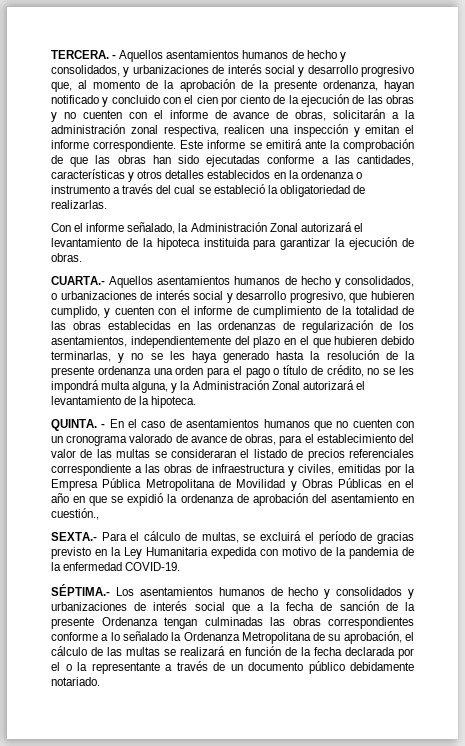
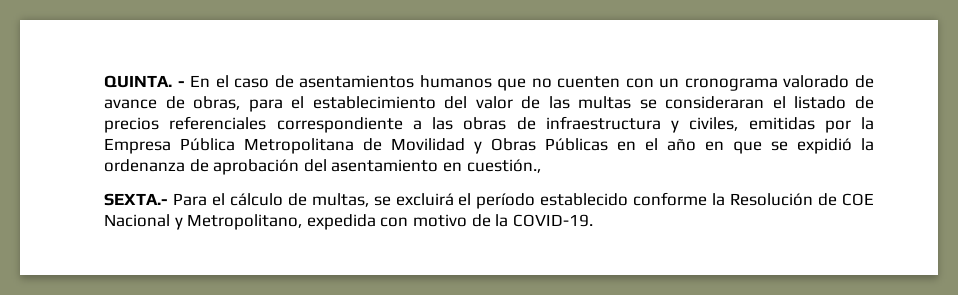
[51,50,346,62] [51,64,414,77] [51,79,414,92] [51,94,415,107] [51,109,415,122] [51,124,414,137] [51,139,414,152] [51,155,414,167] [51,169,362,182] [51,184,365,197] [51,200,107,209] [51,222,363,234] [51,237,415,250] [51,253,82,262] [51,276,414,288] [51,290,414,303] [51,306,414,318] [51,320,414,333] [51,336,414,348] [51,350,416,363] [51,365,415,378] [51,380,365,393] [51,396,197,408] TERCERA. - Aquellos asentamientos humanos de hecho y consolidados, y urbanizaciones de interés social y desarrollo progresivo que, al momento de la aprobación de la presente ordenanza, hayan notificado y concluido con el cien por ciento de la ejecución de las obras y no cuenten con el informe de avance de obras, solicitarán a la administración zonal respectiva, realicen una inspección y emitan el informe correspondiente. Este informe se emitirá ante la comprobación de que las obras han sido ejecutadas conforme a las cantidades, características y otros detalles establecidos en la ordenanza o instrumento a través del cual se estableció la obligatoriedad de realizarlas. // Con el informe señalado, la Administración Zonal autorizará el levantamiento de la hipoteca instituida para garantizar la ejecución de obras. // CUARTA.- Aquellos asentamientos humanos de hecho y consolidados, o urbanizaciones de interés social y desarrollo progresivo, que hubieren cumplido, y cuenten con el informe de cumplimiento de la totalidad de las obras establecidas en las ordenanzas de regularización de los asentamientos, independientemente del plazo en el que hubieren debido terminarlas, y no se les haya generado hasta la resolución de la presente ordenanza una orden para el pago o título de crédito, no se les impondrá multa alguna, y la Administración Zonal autorizará el levantamiento de la hipoteca. // -> (104, 81) none
[360,532,414,544] [51,547,208,559] de gracias previsto en la Ley Humanitaria -> [540,192,874,206] [104,214,303,230] establecido conforme la Resolución de COE Nacional y Metropolitano,
[349,547,414,559] [51,562,181,571] [51,584,414,599] [51,601,416,614] [51,617,414,629] [51,631,415,644] [51,646,414,659] [51,661,414,674] [51,677,100,686] pandemia de la enfermedad COVID-19. // SÉPTIMA.- Los asentamientos humanos de hecho y consolidados y urbanizaciones de interés social que a la fecha de sanción de la presente Ordenanza tengan culminadas las obras correspondientes conforme a lo señalado la Ordenanza Metropolitana de su aprobación, el cálculo de las multas se realizará en función de la fecha declarada por el o la representante a través de un documento público debidamente notariado. -> [512,214,593,227] COVID-19.

